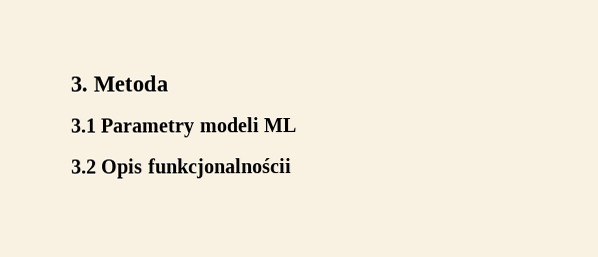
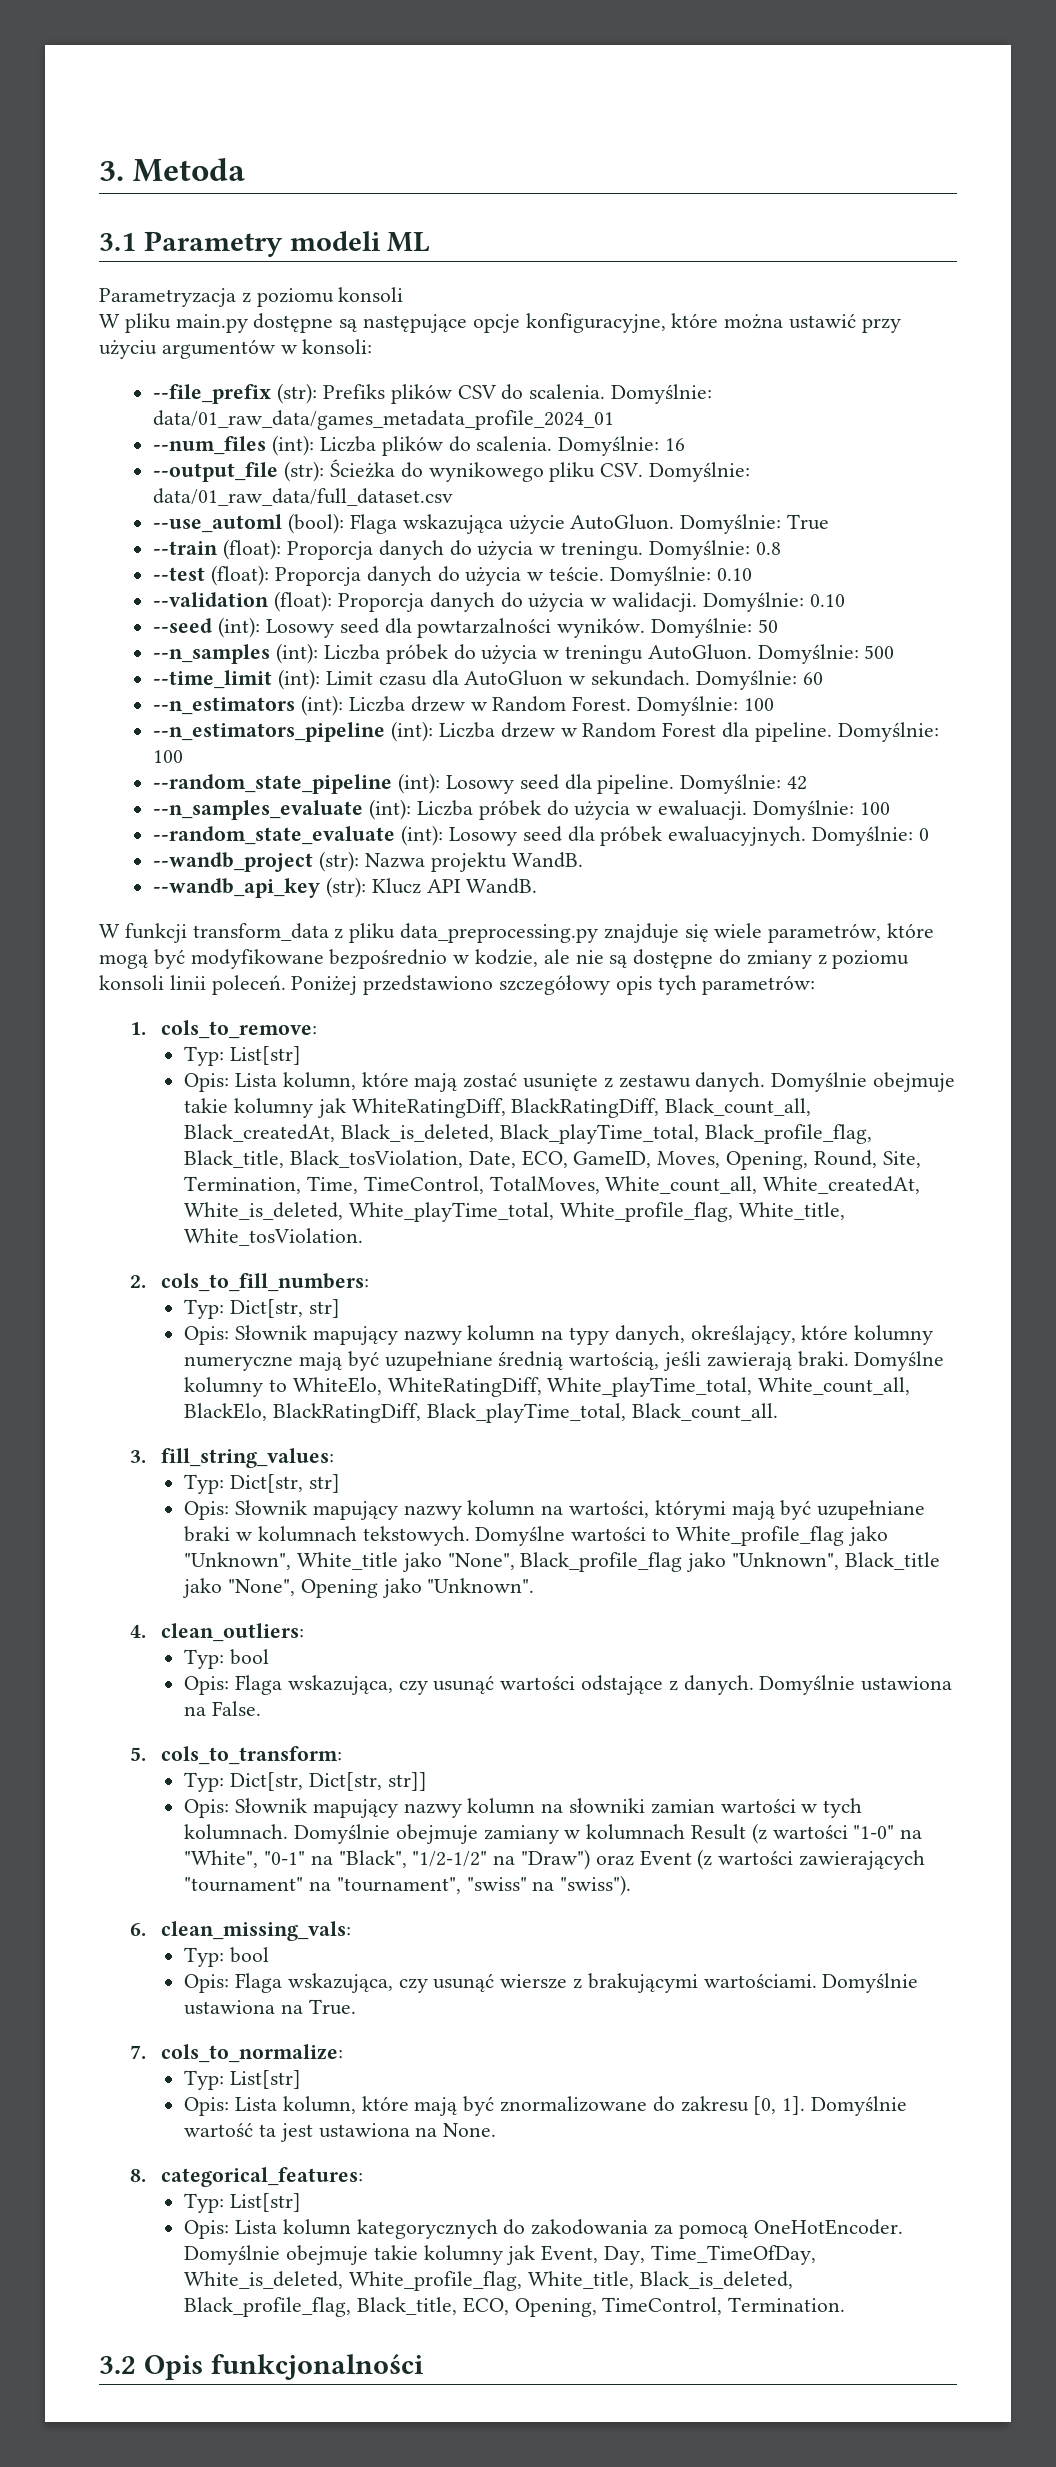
(298, 125) none -> [99,287,404,307] [99,313,901,333] [99,339,373,359] [153,383,713,404] [153,410,615,430] [153,435,686,456] [153,459,751,482] [153,488,454,506] [153,513,830,534] [153,539,781,560] [153,565,752,586] [153,591,845,612] [153,617,778,638] [153,643,895,664] [153,669,823,690] [153,695,774,716] [153,721,939,742] [153,750,184,763] [153,773,808,794] [153,799,890,820] [153,825,929,846] [153,851,583,872] [153,877,537,898] [99,923,935,943] [99,949,910,969] [99,975,816,995] [129,1020,317,1039] [184,1046,301,1066] [184,1072,956,1092] [184,1098,812,1118] [184,1124,872,1144] [184,1150,921,1170] [184,1176,921,1194] [184,1202,845,1222] [184,1228,364,1246] [129,1273,369,1292] [184,1299,340,1319] [184,1325,934,1345] [184,1351,945,1371] [184,1377,911,1397] [184,1403,778,1423] [129,1448,334,1468] [184,1474,340,1494] [184,1500,926,1520] [184,1526,888,1546] [184,1552,940,1572] [182,1578,535,1598] [129,1623,304,1642] [184,1649,269,1669] [184,1675,953,1695] [184,1701,261,1716] [129,1746,342,1765] [184,1772,427,1792] [184,1798,863,1818] [184,1823,923,1844] [184,1849,926,1870] [184,1875,632,1896] [129,1921,351,1941] [184,1947,269,1967] [184,1973,919,1993] [184,1999,356,2015] [129,2044,343,2063] [184,2070,301,2090] [184,2096,908,2116] [184,2122,497,2142] [129,2167,363,2187] [184,2193,301,2213] [184,2219,903,2239] [184,2245,816,2265] [184,2271,793,2291] [184,2297,846,2317] // Parametryzacja z poziomu konsoli // W pliku main.py dostępne są następujące opcje konfiguracyjne, które można ustawić przy użyciu argumentów w konsoli: // --file_prefix (str): Prefiks plików CSV do scalenia. Domyślnie: data/01_raw_data/games_metadata_profile_2024_01 // --num_files (int): Liczba plików do scalenia. Domyślnie: 16 // --output_file (str): Ścieżka do wynikowego pliku CSV. Domyślnie: data/01_raw_data/full_dataset.csv // --use_automl (bool): Flaga wskazująca użycie AutoGluon. Domyślnie: True // --train (float): Proporcja danych do użycia w treningu. Domyślnie: 0.8 // --test (float): Proporcja danych do użycia w teście. Domyślnie: 0.10 // --validation (float): Proporcja danych do użycia w walidacji. Domyślnie: 0.10 // --seed (int): Losowy seed dla powtarzalności wyników. Domyślnie: 50 // --n_samples (int): Liczba próbek do użycia w treningu AutoGluon. Domyślnie: 500 // --time_limit (int): Limit czasu dla AutoGluon w sekundach. Domyślnie: 60 // --n_estimators (int): Liczba drzew w Random Forest. Domyślnie: 100 // --n_estimators_pipeline (int): Liczba drzew w Random Forest dla pipeline. Domyślnie: 100 // --random_state_pipeline (int): Losowy seed dla pipeline. Domyślnie: 42 // --n_samples_evaluate (int): Liczba próbek do użycia w ewaluacji. Domyślnie: 100 // --random_state_evaluate (int): Losowy seed dla próbek ewaluacyjnych. Domyślnie: 0 // --wandb_project (str): Nazwa projektu WandB. // --wandb_api_key (str): Klucz API WandB. // W funkcji transform_data z pliku data_preprocessing.py znajduje się wiele parametrów, które mogą być modyfikowane bezpośrednio w kodzie, ale nie są dostępne do zmiany z poziomu konsoli linii poleceń. Poniżej przedstawiono szczegółowy opis tych parametrów: // 1. cols_to_remove: // Typ: List[str] // Opis: Lista kolumn, które mają zostać usunięte z zestawu danych. Domyślnie obejmuje takie kolumny jak WhiteRatingDiff, BlackRatingDiff, Black_count_all, Black_createdAt, Black_is_deleted, Black_playTime_total, Black_profile_flag, Black_title, Black_tosViolation, Date, ECO, GameID, Moves, Opening, Round, Site, Termination, Time, TimeControl, TotalMoves, White_count_all, White_createdAt, White_is_deleted, White_playTime_total, White_profile_flag, White_title, White_tosViolation. // 2. cols_to_fill_numbers: // Typ: Dict[str, str] // Opis: Słownik mapujący nazwy kolumn na typy danych, określający, które kolumny numeryczne mają być uzupełniane średnią wartością, jeśli zawierają braki. Domyślne kolumny to WhiteElo, WhiteRatingDiff, White_playTime_total, White_count_all, BlackElo, BlackRatingDiff, Black_playTime_total, Black_count_all. // 3. fill_string_values: // Typ: Dict[str, str] // Opis: Słownik mapujący nazwy kolumn na wartości, którymi mają być uzupełniane braki w kolumnach tekstowych. Domyślne wartości to White_profile_flag jako "Unknown", White_title jako "None", Black_profile_flag jako "Unknown", Black_title jako "None", Opening jako "Unknown". // 4. clean_outliers: // Typ: bool // Opis: Flaga wskazująca, czy usunąć wartości odstające z danych. Domyślnie ustawiona na False. // 5. cols_to_transform: // Typ: Dict[str, Dict[str, str]] // Opis: Słownik mapujący nazwy kolumn na słowniki zamian wartości w tych kolumnach. Domyślnie obejmuje zamiany w kolumnach Result (z wartości "1-0" na "White", "0-1" na "Black", "1/2-1/2" na "Draw") oraz Event (z wartości zawierających "tournament" na "tournament", "swiss" na "swiss"). // 6. clean_missing_vals: // Typ: bool // Opis: Flaga wskazująca, czy usunąć wiersze z brakującymi wartościami. Domyślnie ustawiona na True. // 7. cols_to_normalize: // Typ: List[str] // Opis: Lista kolumn, które mają być znormalizowane do zakresu [0, 1]. Domyślnie wartość ta jest ustawiona na None. // 8. categorical_features: // Typ: List[str] // Opis: Lista kolumn kategorycznych do zakodowania za pomocą OneHotEncoder. Domyślnie obejmuje takie kolumny jak Event, Day, Time_TimeOfDay, White_is_deleted, White_profile_flag, White_title, Black_is_deleted, Black_profile_flag, Black_title, ECO, Opening, TimeControl, Termination.
[147,158,292,179] funkcjonalnościi -> [210,2354,423,2380] funkcjonalności

